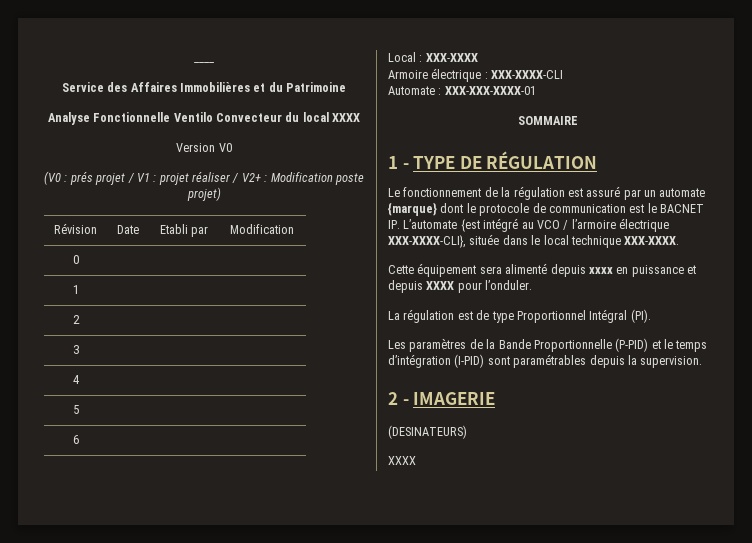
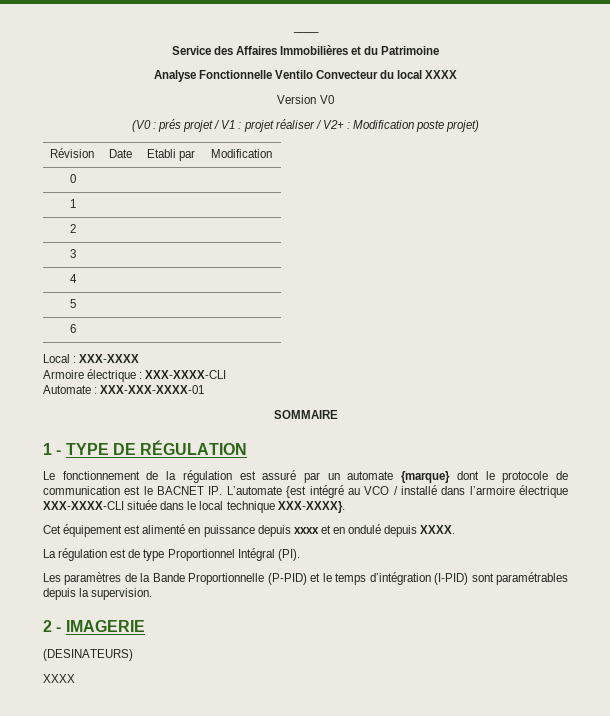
(569, 225) none -> [400,485,466,495] installé dans
[388,235,466,248] XXX-XXXX-CLI}, -> [43,501,124,510] XXX-XXXX-CLI
[624,236,680,245] [388,263,696,277] [388,280,533,293] XXX-XXXX. // Cette équipement sera alimenté depuis xxxx en puissance et depuis XXXX pour l’onduler. -> [277,501,345,513] [43,524,456,537] XXX-XXXX}. // Cet équipement est alimenté en puissance depuis xxxx et en ondulé depuis XXXX.

